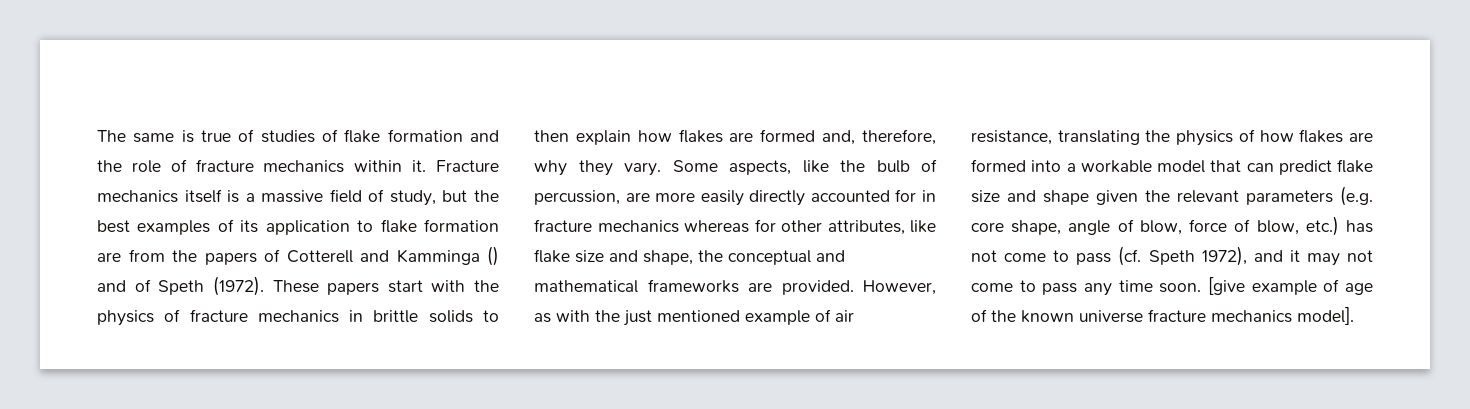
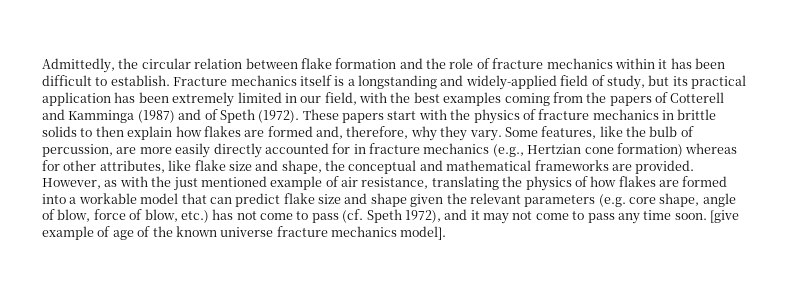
[97,129,338,143] The same is true of studies of -> [42,58,298,73] Admittedly, the circular relation between
[412,160,427,172] it. -> [658,58,725,69] [42,75,170,86] it has been difficult to establish.
[261,190,324,203] massive -> [358,75,557,90] longstanding and widely-applied
[473,190,499,202] [97,219,499,235] [97,252,121,262] the best examples of its application to flake formation are -> [672,75,746,89] [42,92,550,107] its practical application has been extremely limited in our field, with the best examples coming
[487,246,499,266] () -> [137,110,175,123] (1987)
[729,160,791,175] aspects, -> [541,126,597,139] features,
(679, 226) none -> [492,143,683,157] (e.g., Hertzian cone formation)

